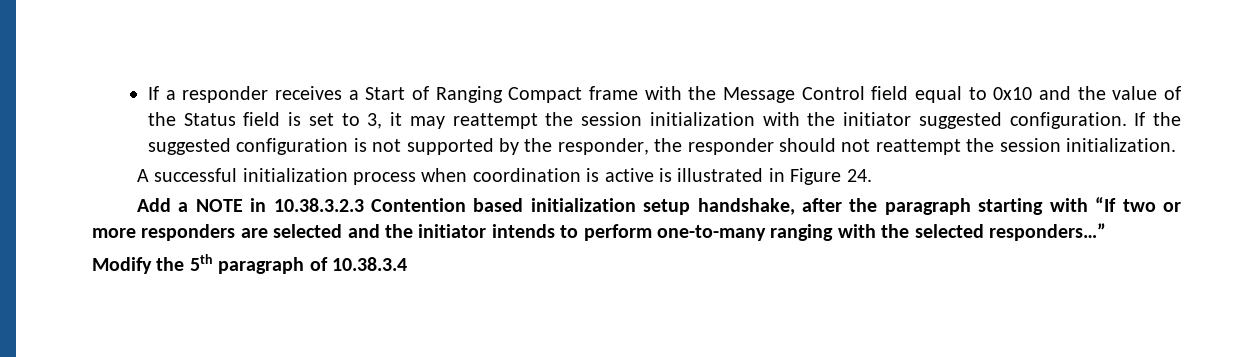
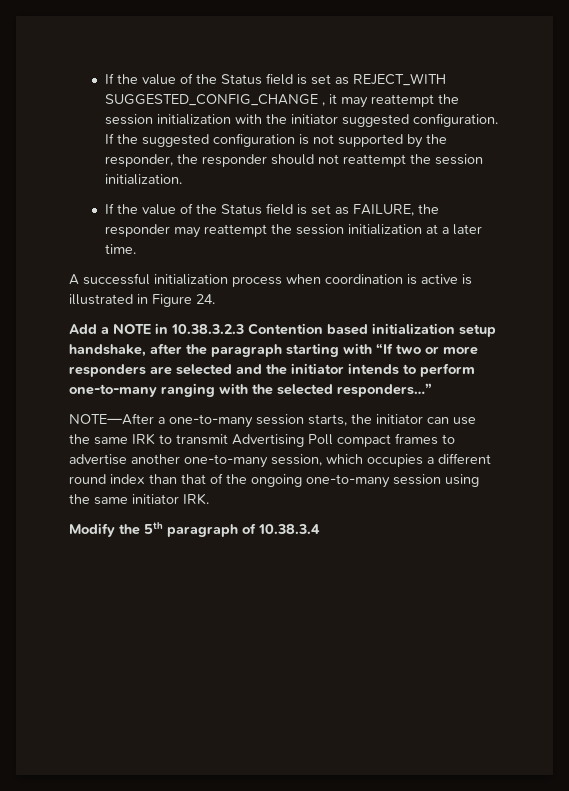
[147,86,1181,103] [147,112,383,129] If a responder receives a Start of Ranging Compact frame with the Message Control field equal to 0x10 and the value of the Status field is set to 3, -> [104,73,446,86] [104,94,325,106] If the value of the Status field is set as REJECT_WITH SUGGESTED_CONFIG_CHANGE ,
(1176, 145) none -> [104,203,439,216] [104,224,482,238] [104,244,136,254] // If the value of the Status field is set as FAILURE, the responder may reattempt the session initialization at a later time.
(1106, 232) none -> [69,413,476,428] [69,433,455,447] [69,453,491,468] [69,473,479,488] [69,493,209,505] // NOTE—After a one-to-many session starts, the initiator can use the same IRK to transmit Advertising Poll compact frames to advertise another one-to-many session, which occupies a different round index than that of the ongoing one-to-many session using the same initiator IRK.

